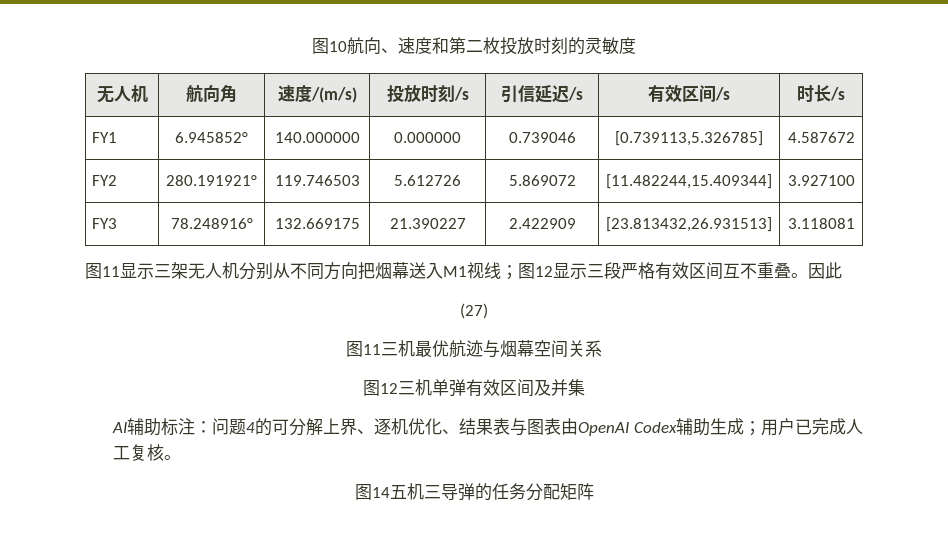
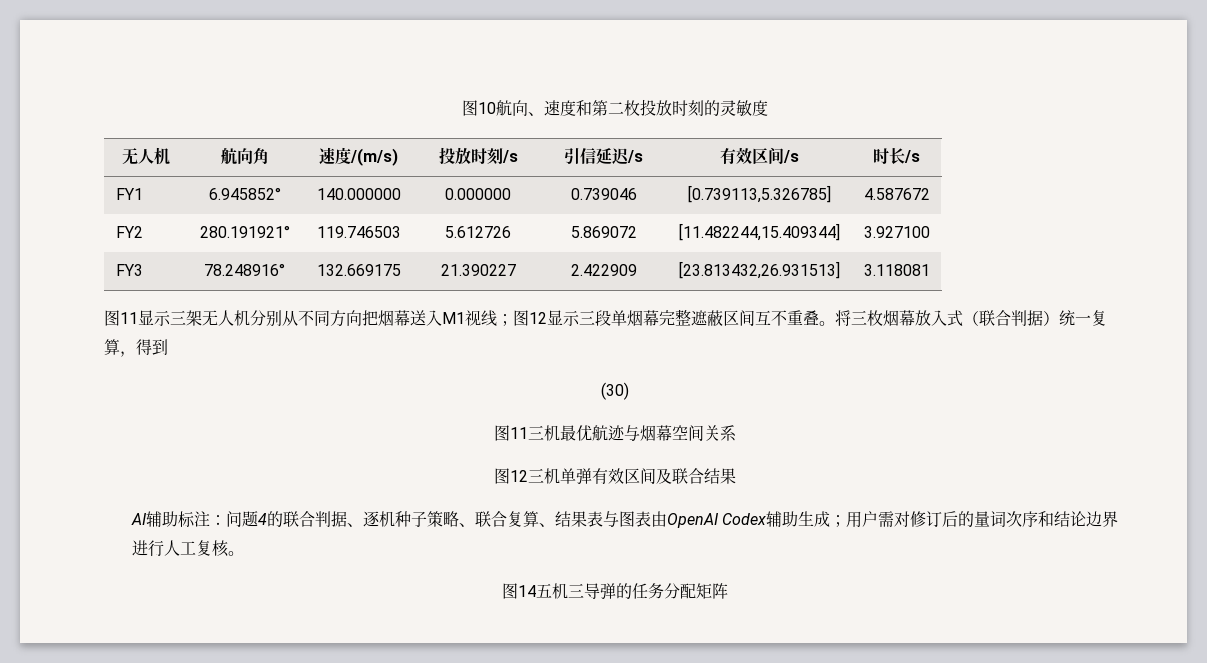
[621,262,842,280] [460,303,488,319] 严格有效区间互不重叠。因此 // (27) -> [611,309,1107,327] [104,339,168,357] [601,382,629,400] 单烟幕完整遮蔽区间互不重叠。将三枚烟幕放入式（联合判据）统一复算，得到 // (30)
[551,379,585,396] 并集 -> [672,468,736,484] 联合结果
[272,418,443,436] 可分解上界、逐机优化 -> [282,511,539,528] 联合判据、逐机种子策略、联合复算
[794,418,846,435] 已完成 -> [877,511,1118,527] [131,540,164,557] 需对修订后的量词次序和结论边界进行

